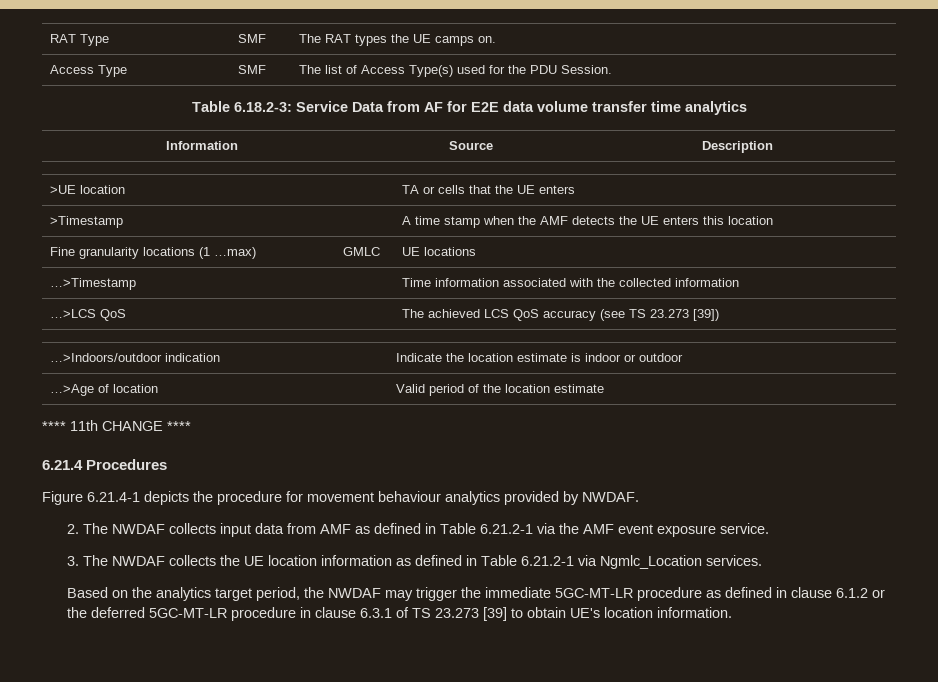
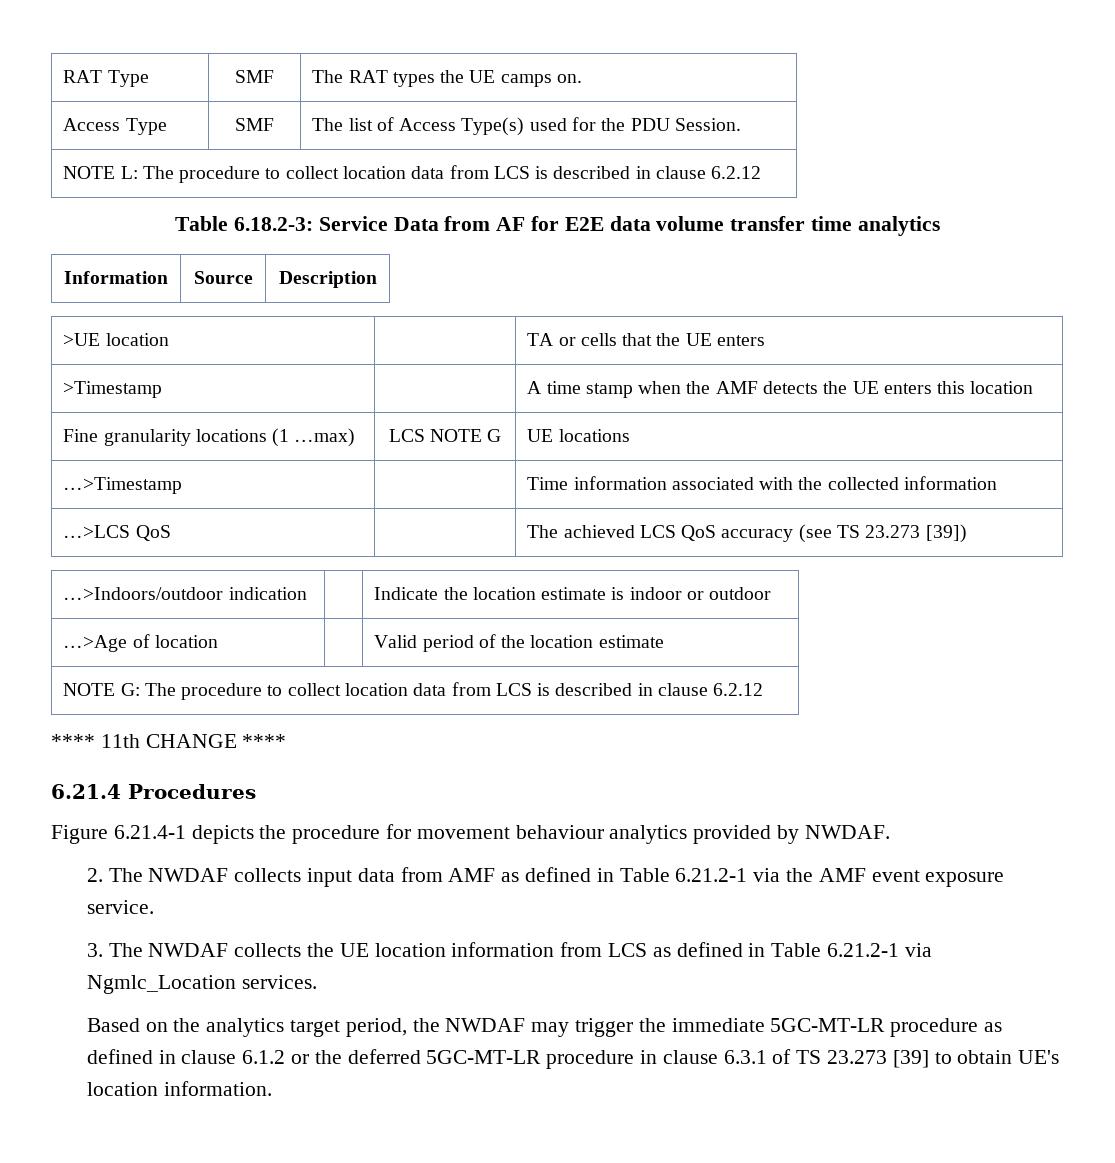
(612, 69) none -> [63,165,762,183] // NOTE L: The procedure to collect location data from LCS is described in clause 6.2.12
[342,247,380,256] GMLC -> [388,429,502,442] LCS NOTE G
(604, 388) none -> [63,682,764,700] // NOTE G: The procedure to collect location data from LCS is described in clause 6.2.12
(393, 560) none -> [560,942,648,957] from LCS

